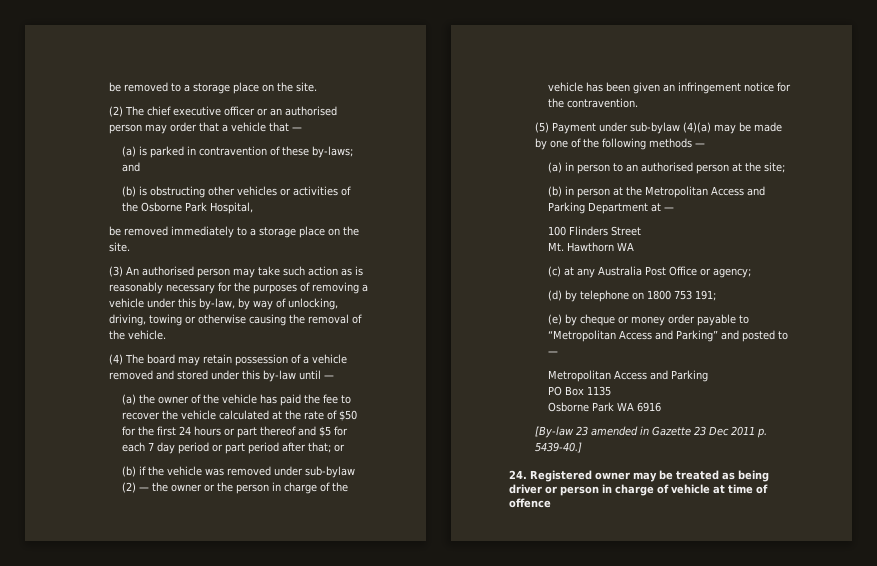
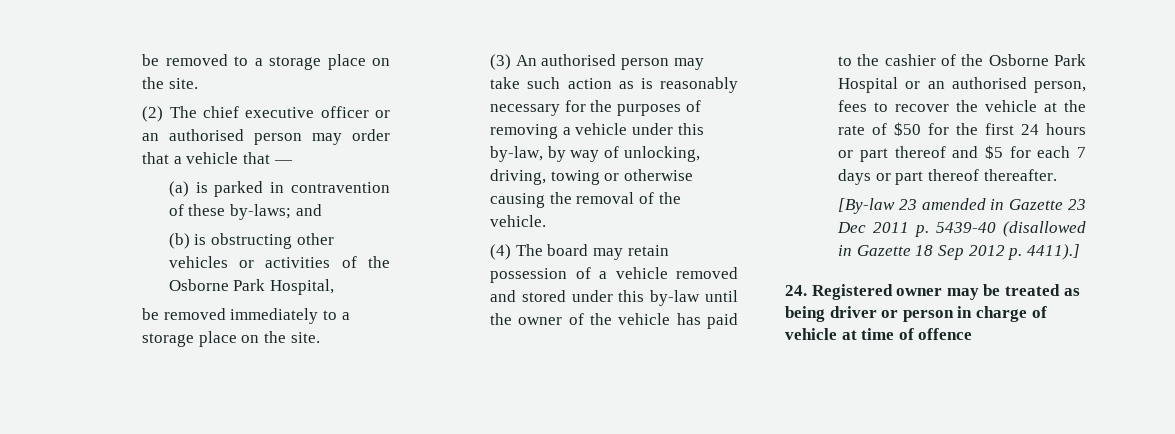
[323,375,334,379] [121,394,136,405] — // (a) -> (738, 296) none
[303,394,338,404] the fee -> [838,54,1086,66] [838,77,1086,93] [838,100,868,112] to the cashier of the Osborne Park Hospital or an authorised person, fees
[218,410,269,420] calculated -> (1038, 106) none
[156,442,345,454] [121,466,355,478] [121,482,348,494] [547,82,791,94] [547,98,638,108] [534,122,782,134] [534,138,705,150] [547,162,785,174] [547,186,765,198] [547,202,674,214] [547,226,641,236] [547,242,634,252] [547,266,751,278] [547,290,716,302] [547,314,749,326] [547,330,788,342] [547,351,558,355] [547,370,708,382] [547,386,611,396] [547,402,661,412] day period or part period after that; or // (b) if the vehicle was removed under sub-bylaw (2) — the owner or the person in charge of the vehicle has been given an infringement notice for the contravention. // (5) Payment under sub-bylaw (4)(a) may be made by one of the following methods — // (a) in person to an authorised person at the site; // (b) in person at the Metropolitan Access and Parking Department at — // 100 Flinders Street // Mt. Hawthorn WA // (c) at any Australia Post Office or agency; // (d) by telephone on 1800 753 191; // (e) by cheque or money order payable to “Metropolitan Access and Parking” and posted to — // Metropolitan Access and Parking // PO Box 1135 // Osborne Park WA 6916 -> [838,169,1057,185] days or part thereof thereafter.
[534,442,582,453] 5439-40.] -> [936,221,1086,237] [838,244,1080,260] 5439-40 (disallowed in Gazette 18 Sep 2012 p. 4411).]

